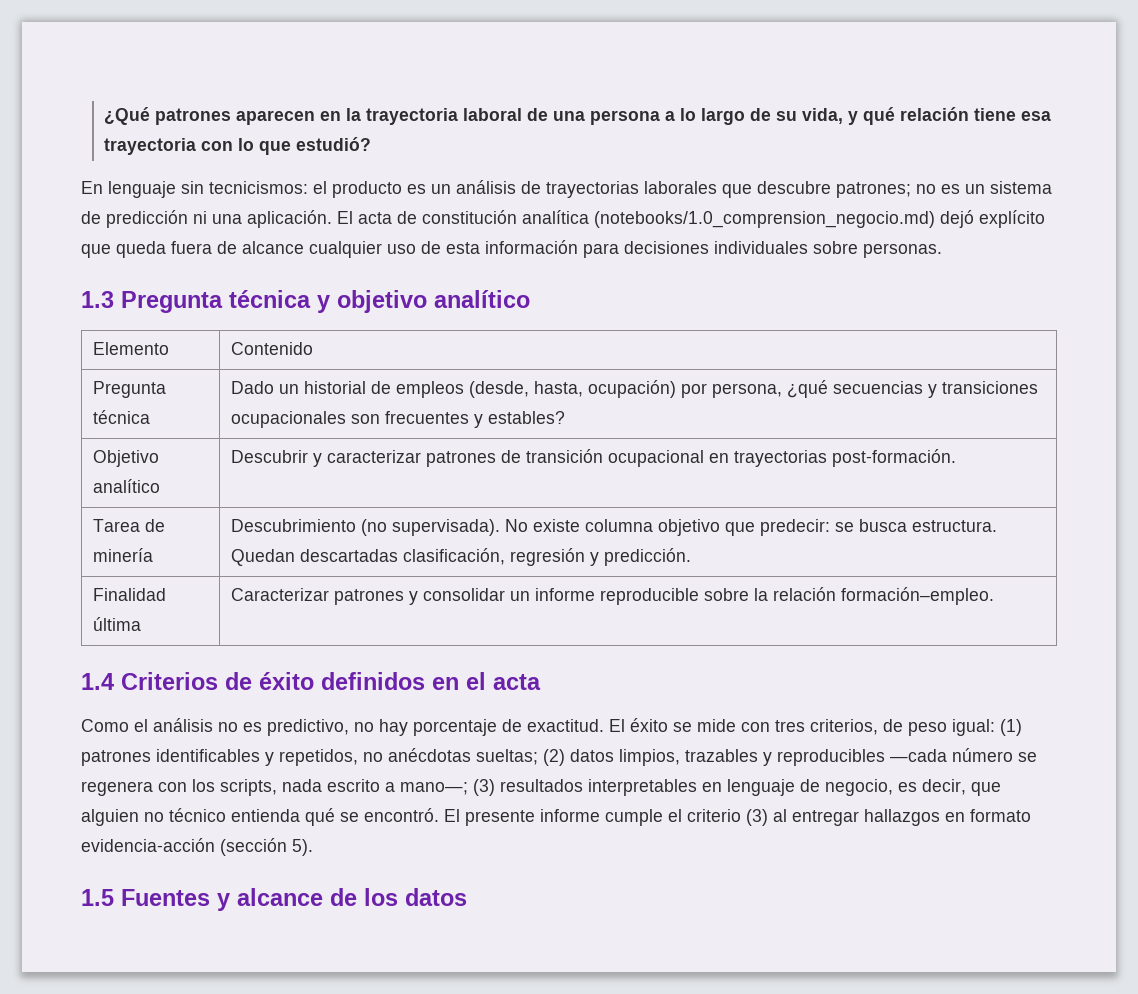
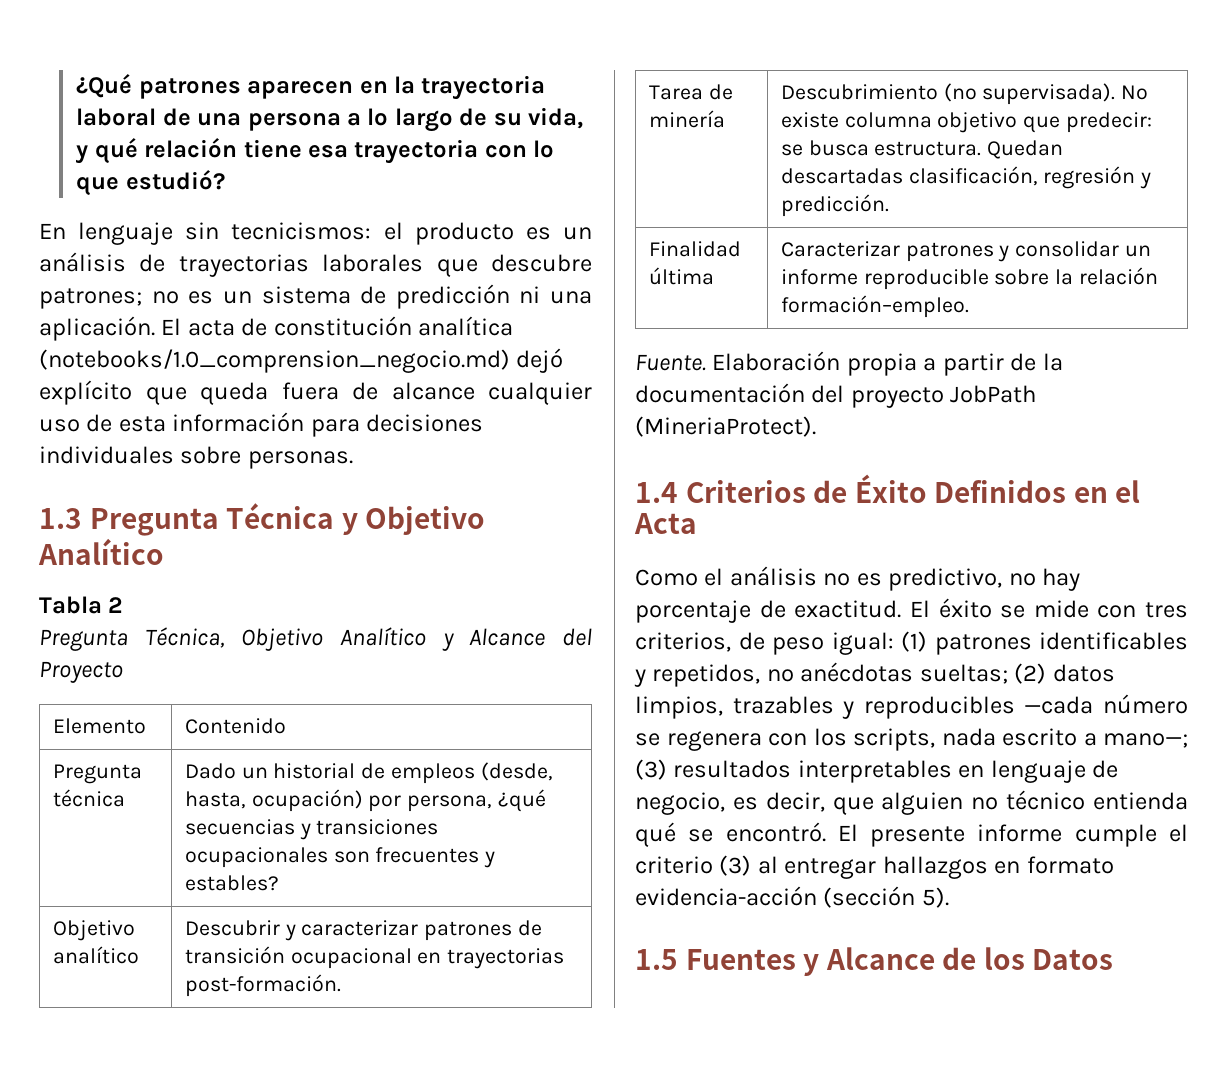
[229,290,530,313] técnica y objetivo analítico -> [226,503,486,535] [38,538,164,565] [39,596,124,614] [39,627,593,651] [39,661,123,683] Técnica y Objetivo Analítico // Tabla 2 // Pregunta Técnica, Objetivo Analítico y Alcance del Proyecto
(994, 596) none -> [635,351,1063,376] [635,383,1037,408] [635,416,816,437] // Fuente. Elaboración propia a partir de la documentación del proyecto JobPath (MineriaProtect).
[259,672,425,690] éxito definidos -> [854,474,1067,503] Éxito Definidos
[493,674,541,690] acta -> [634,513,697,534] Acta
[237,888,323,906] alcance -> [825,947,935,970] Alcance
[405,888,467,906] datos -> [1032,949,1114,970] Datos

